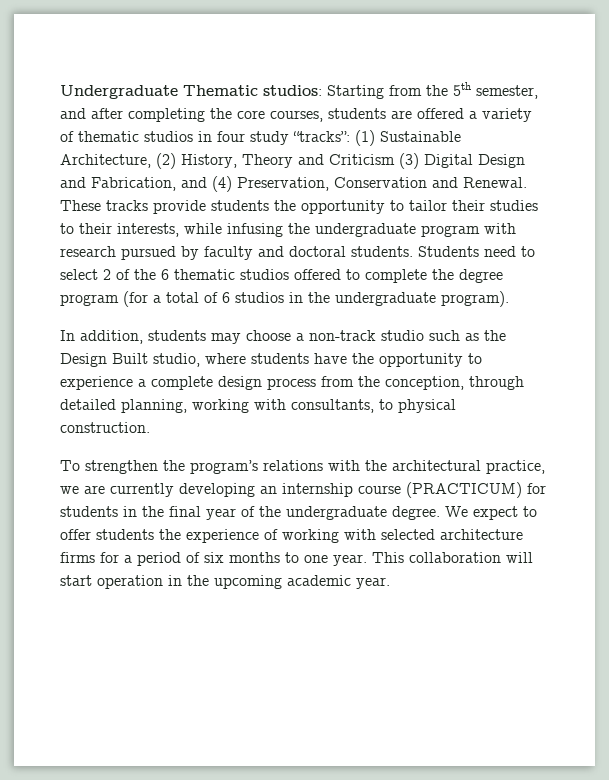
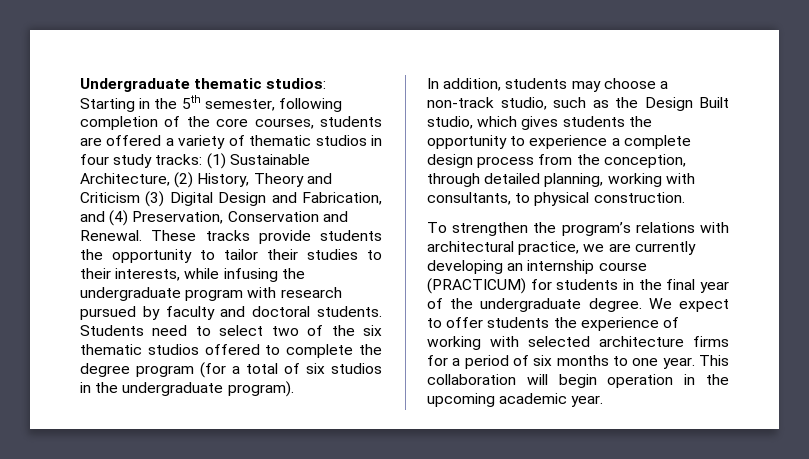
[183,85,258,96] Thematic -> [194,78,263,89] thematic
[389,85,422,96] from -> [139,98,151,109] in
[60,108,205,122] and after completing -> [278,98,342,112] [80,116,181,130] following completion of
[293,131,350,142] “tracks”: -> [155,154,203,165] tracks:
[103,269,169,280] 2 of the 6 -> [271,325,382,336] two of the six
[222,292,230,303] 6 -> [306,363,325,374] six
[381,330,424,341] studio -> [500,97,547,110] studio,
[205,353,347,364] where students have -> [477,116,625,130] which gives students
[365,460,387,471] the -> (729, 227) none
[60,575,92,586] start -> [558,374,597,388] begin

